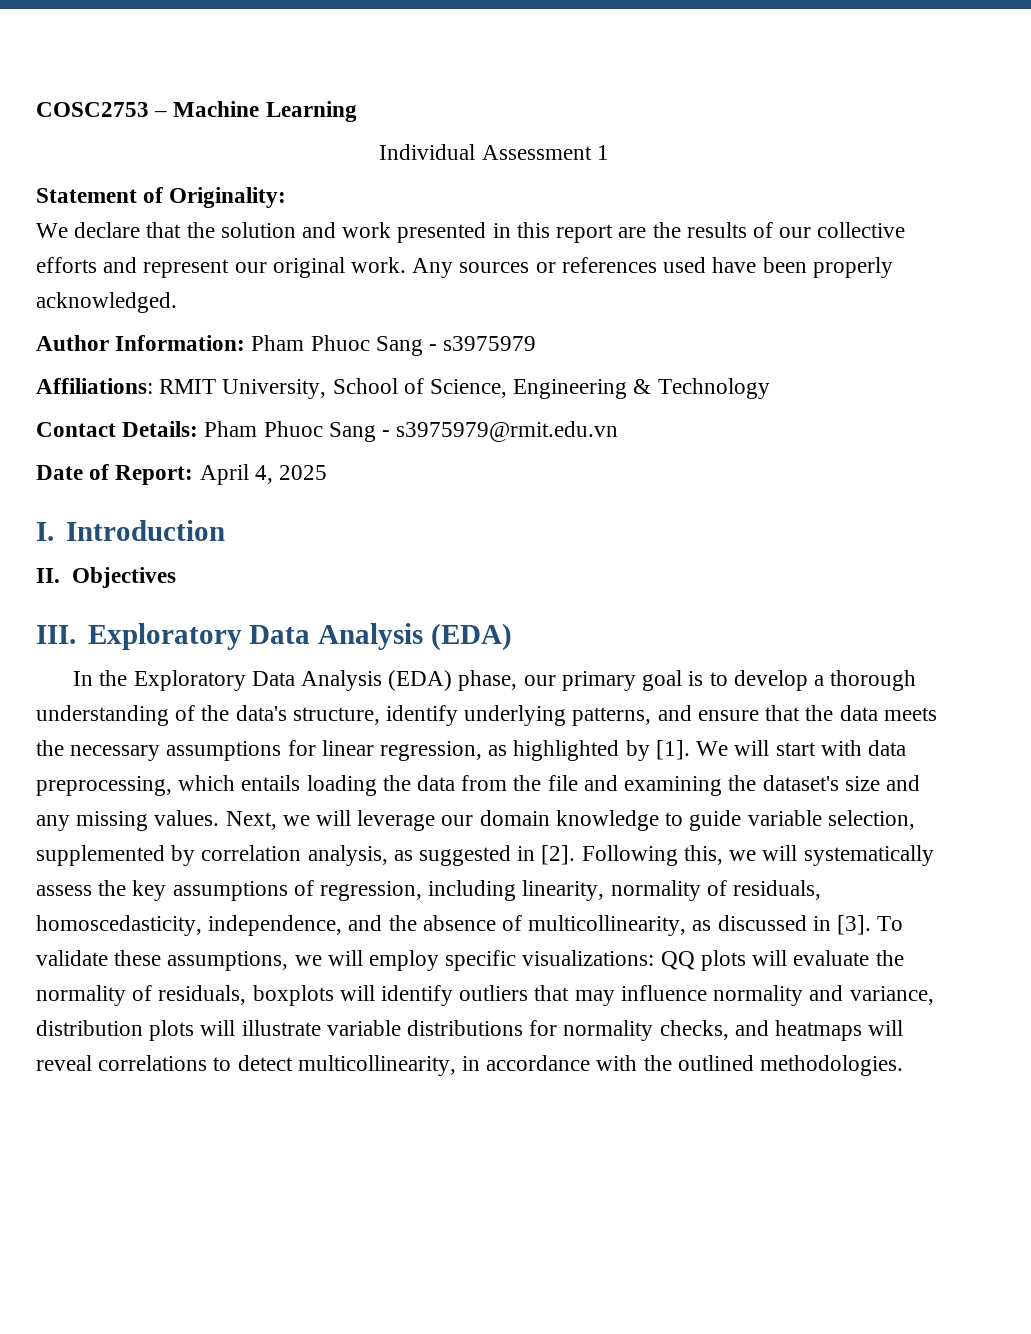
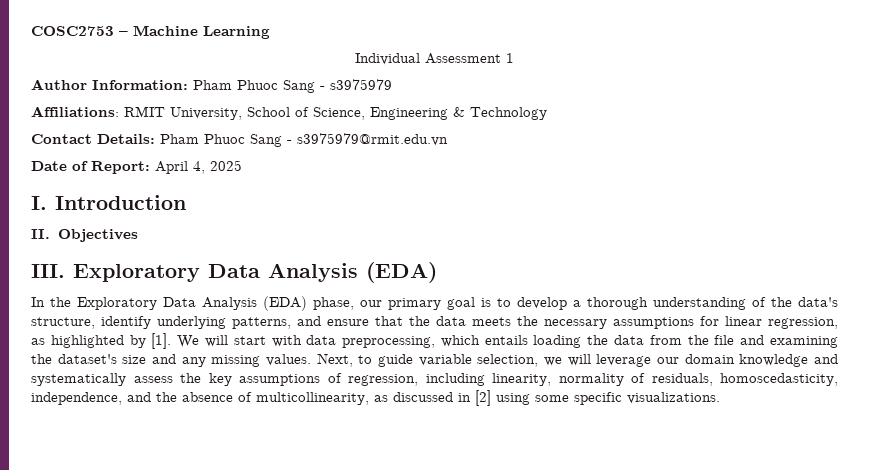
[36,187,287,208] [36,222,906,243] [36,257,893,278] [36,292,177,313] // Statement of Originality: // We declare that the solution and work presented in this report are the results of our collective efforts and represent our original work. Any sources or references used have been properly acknowledged. -> (514, 58) none
(277, 820) none -> [358,354,539,367] to guide variable selection,
[665,810,915,831] [36,845,798,866] to guide variable selection, supplemented by correlation analysis, as suggested in [2]. Following this, we will -> [813,354,838,364] and
[837,915,904,935] [36,950,904,971] [36,985,934,1006] [36,1020,904,1041] [36,1055,904,1076] [3]. To validate these assumptions, we will employ specific visualizations: QQ plots will evaluate the normality of residuals, boxplots will identify outliers that may influence normality and variance, distribution plots will illustrate variable distributions for normality checks, and heatmaps will reveal correlations to detect multicollinearity, in accordance with the outlined methodologies. -> [475,390,720,406] [2] using some specific visualizations.

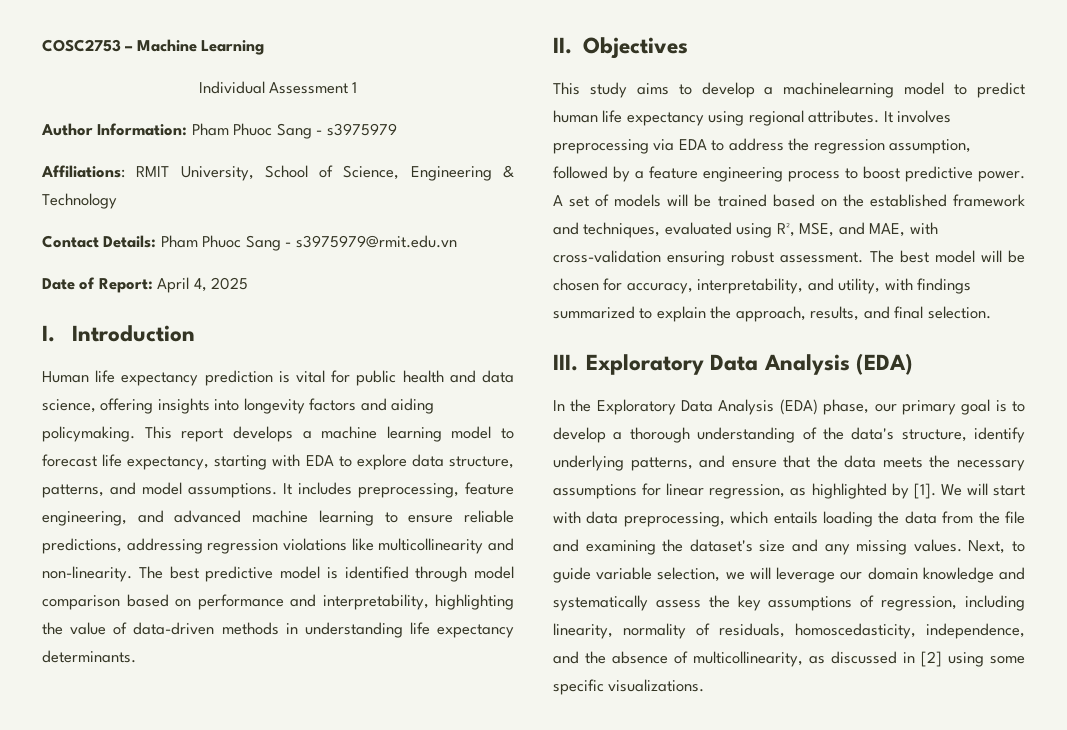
[31,229,138,242] II. Objectives -> [42,370,514,386] [42,398,435,414] [42,426,514,442] [42,454,514,470] [42,482,514,498] [42,510,514,526] [42,538,514,554] [42,566,514,582] [42,594,514,610] [42,622,514,638] [42,650,136,663] [553,37,689,59] [553,82,1025,98] [553,110,952,126] [553,138,972,154] [553,166,1025,182] [553,194,1025,207] [553,222,938,238] [553,250,1025,266] [553,278,972,294] [553,306,991,322] Human life expectancy prediction is vital for public health and data science, offering insights into longevity factors and aiding policymaking. This report develops a machine learning model to forecast life expectancy, starting with EDA to explore data structure, patterns, and model assumptions. It includes preprocessing, feature engineering, and advanced machine learning to ensure reliable predictions, addressing regression violations like multicollinearity and non-linearity. The best predictive model is identified through model comparison based on performance and interpretability, highlighting the value of data-driven methods in understanding life expectancy determinants. // II. Objectives // This study aims to develop a machinelearning model to predict human life expectancy using regional attributes. It involves preprocessing via EDA to address the regression assumption, followed by a feature engineering process to boost predictive power. A set of models will be trained based on the established framework and techniques, evaluated using R², MSE, and MAE, with cross-validation ensuring robust assessment. The best model will be chosen for accuracy, interpretability, and utility, with findings summarized to explain the approach, results, and final selection.

